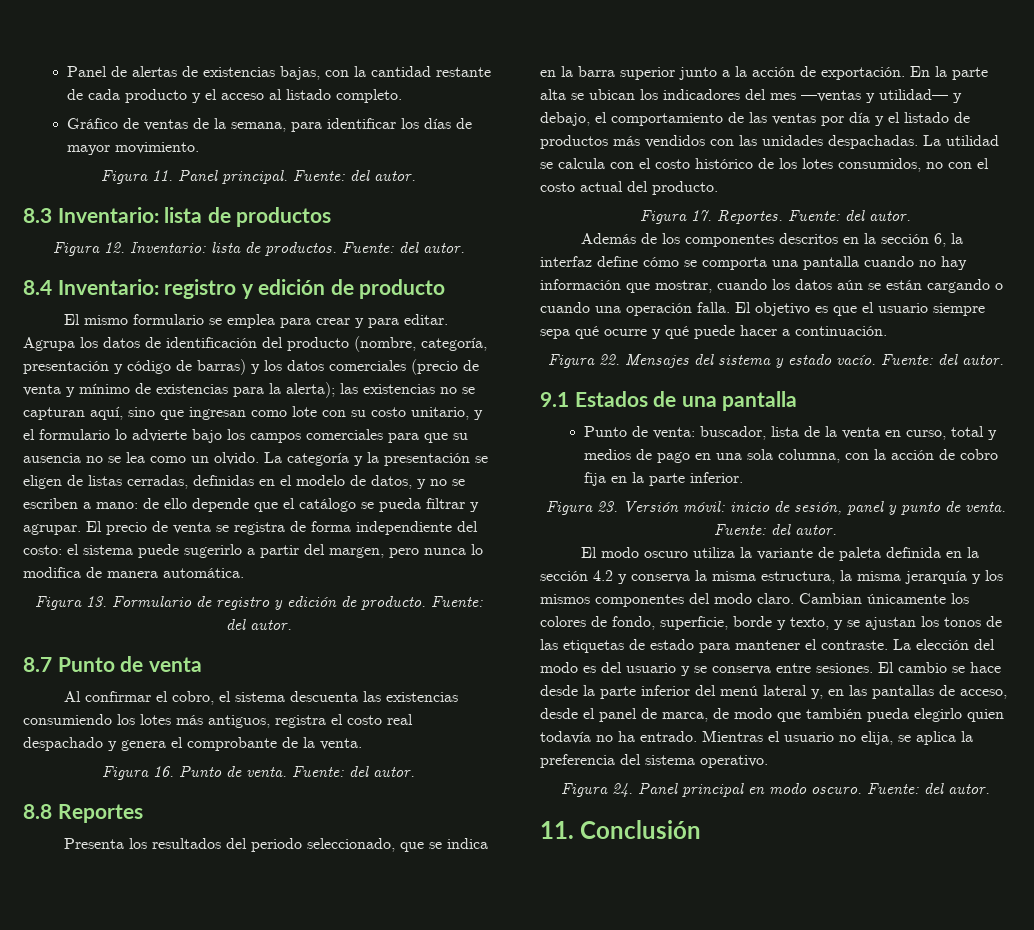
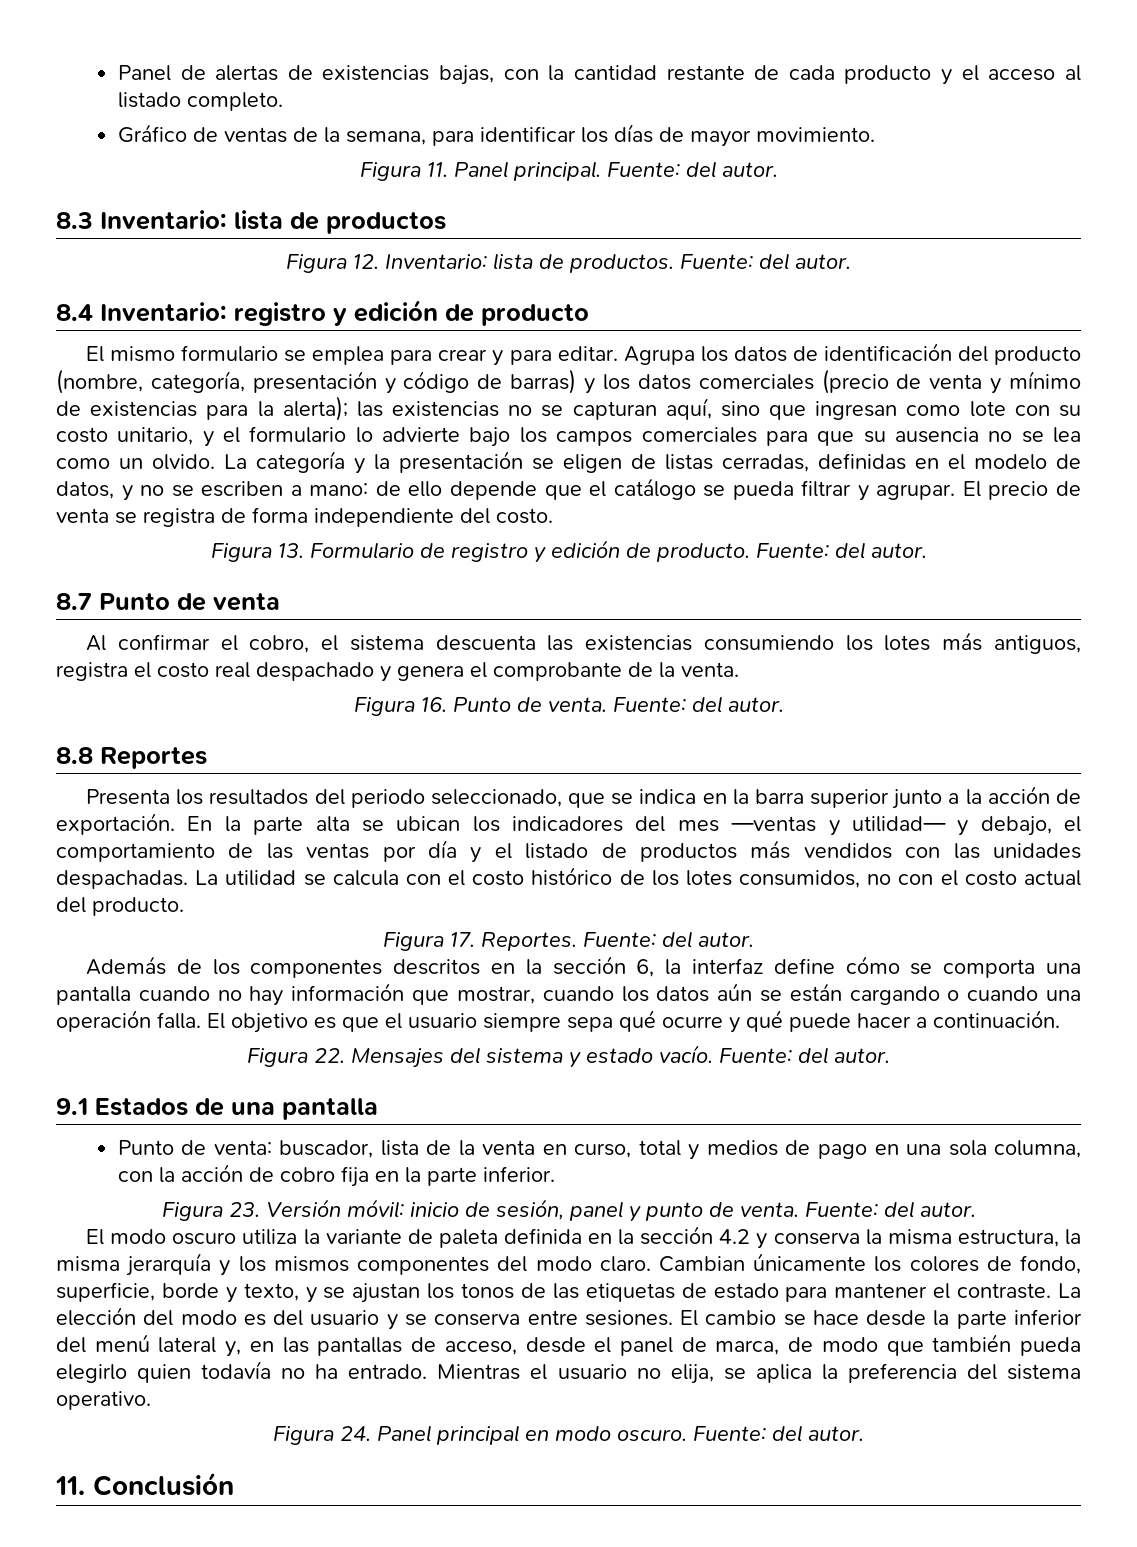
[23,544,483,558] [23,567,244,578] costo: el sistema puede sugerirlo a partir del margen, pero nunca lo modifica de manera automática. -> [496,508,553,524] costo.

